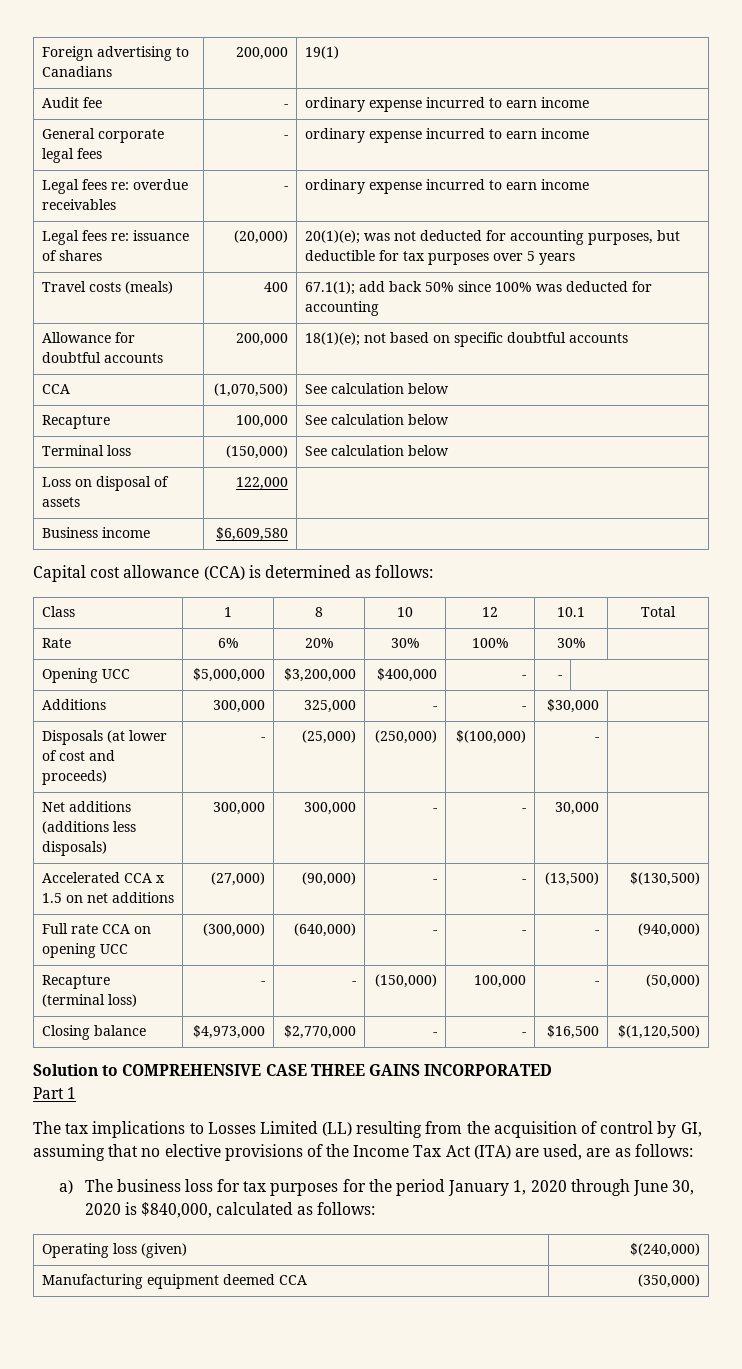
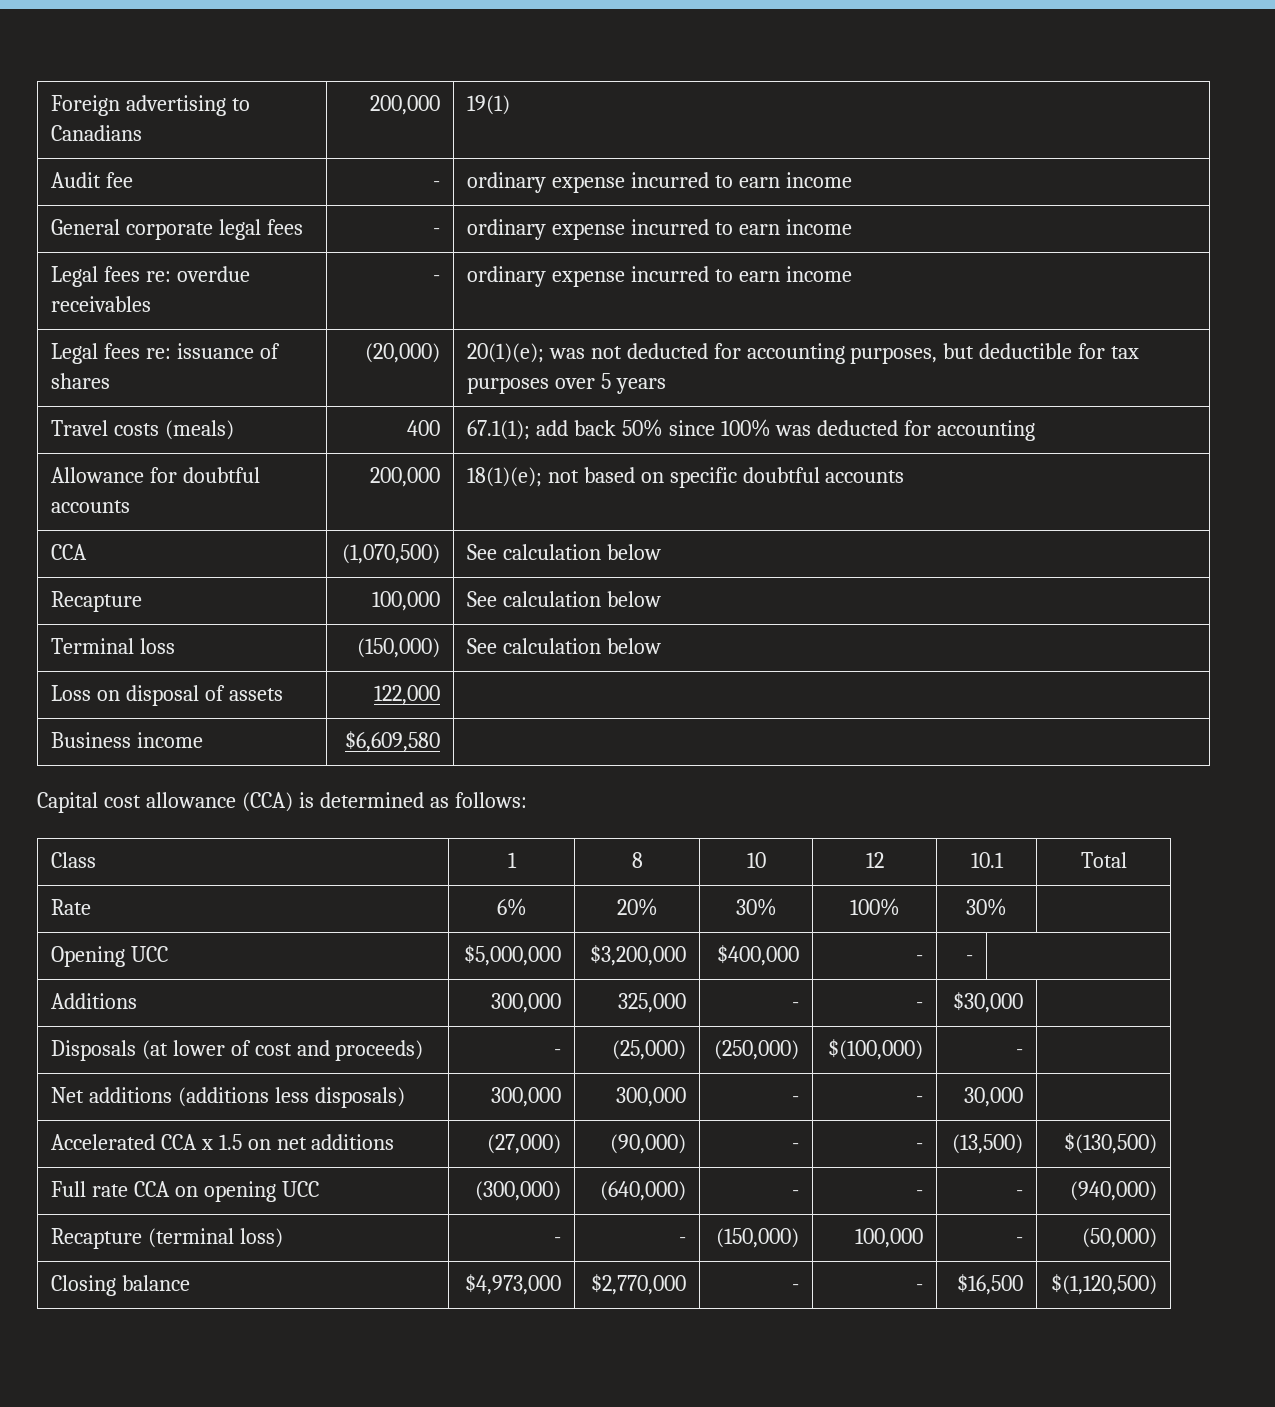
[33,1064,553,1076] [33,1087,77,1099] [33,1121,702,1138] [33,1144,693,1161] [58,1179,695,1196] [84,1202,376,1218] [41,1243,187,1258] [630,1243,701,1257] [41,1274,307,1289] [638,1274,701,1288] // Solution to COMPREHENSIVE CASE THREE GAINS INCORPORATED // Part 1 // The tax implications to Losses Limited (LL) resulting from the acquisition of control by GI, assuming that no elective provisions of the Income Tax Act (ITA) are used, are as follows: // a) The business loss for tax purposes for the period January 1, 2020 through June 30, 2020 is $840,000, calculated as follows: // Operating loss (given) | $(240,000) // Manufacturing equipment deemed CCA | (350,000) -> (1158, 1284) none

